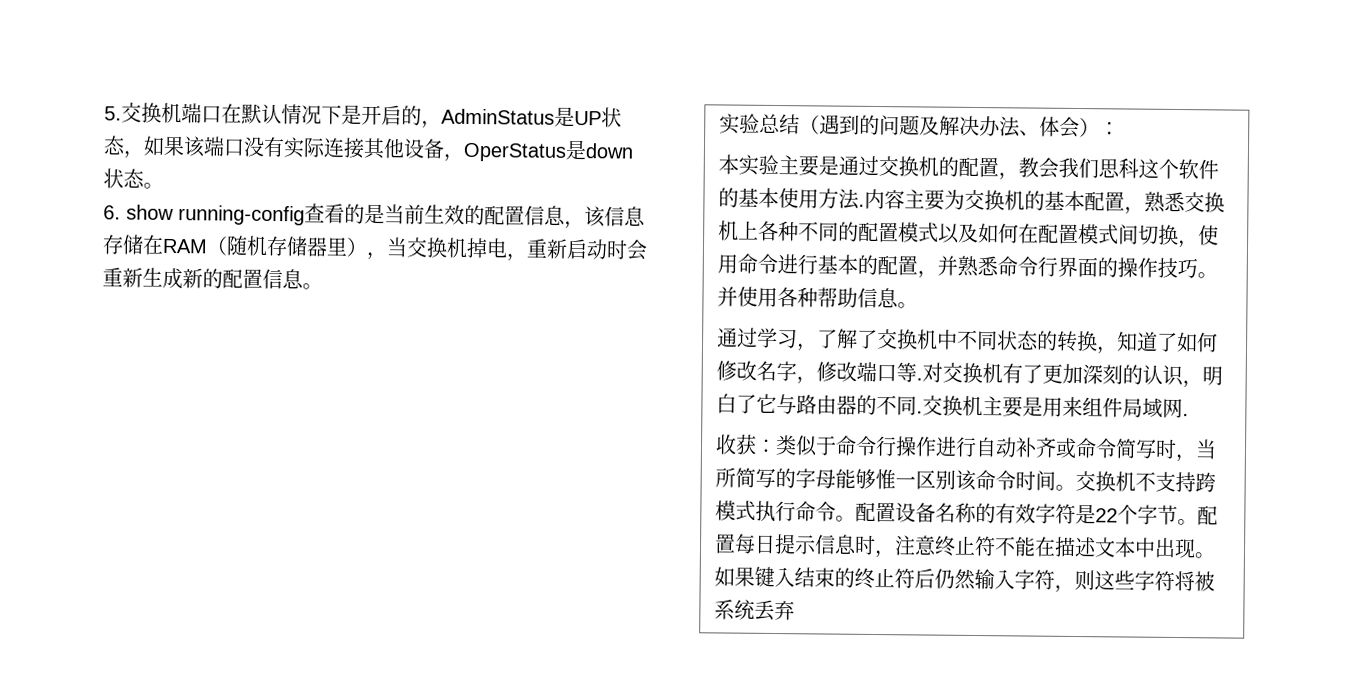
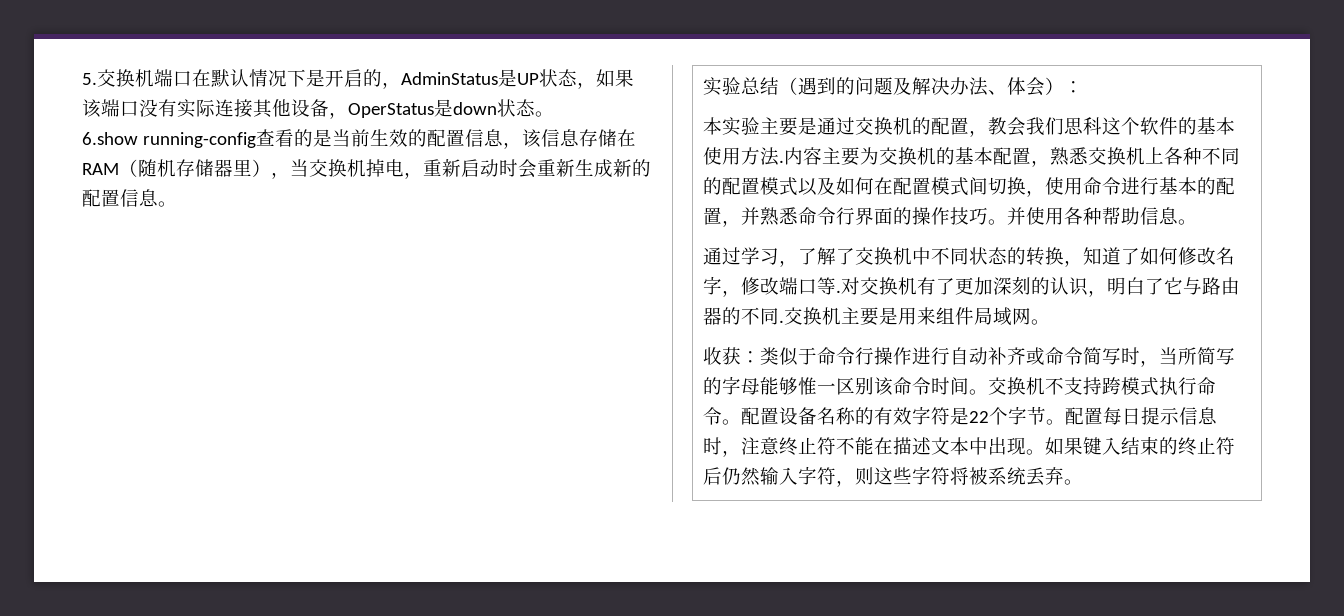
[103,204,174,221] 6. show -> [82,132,138,145] 6.show
[1182,413,1190,417] . -> [1030,319,1050,325] 。
(796, 610) none -> [1063,479,1083,485] 。

